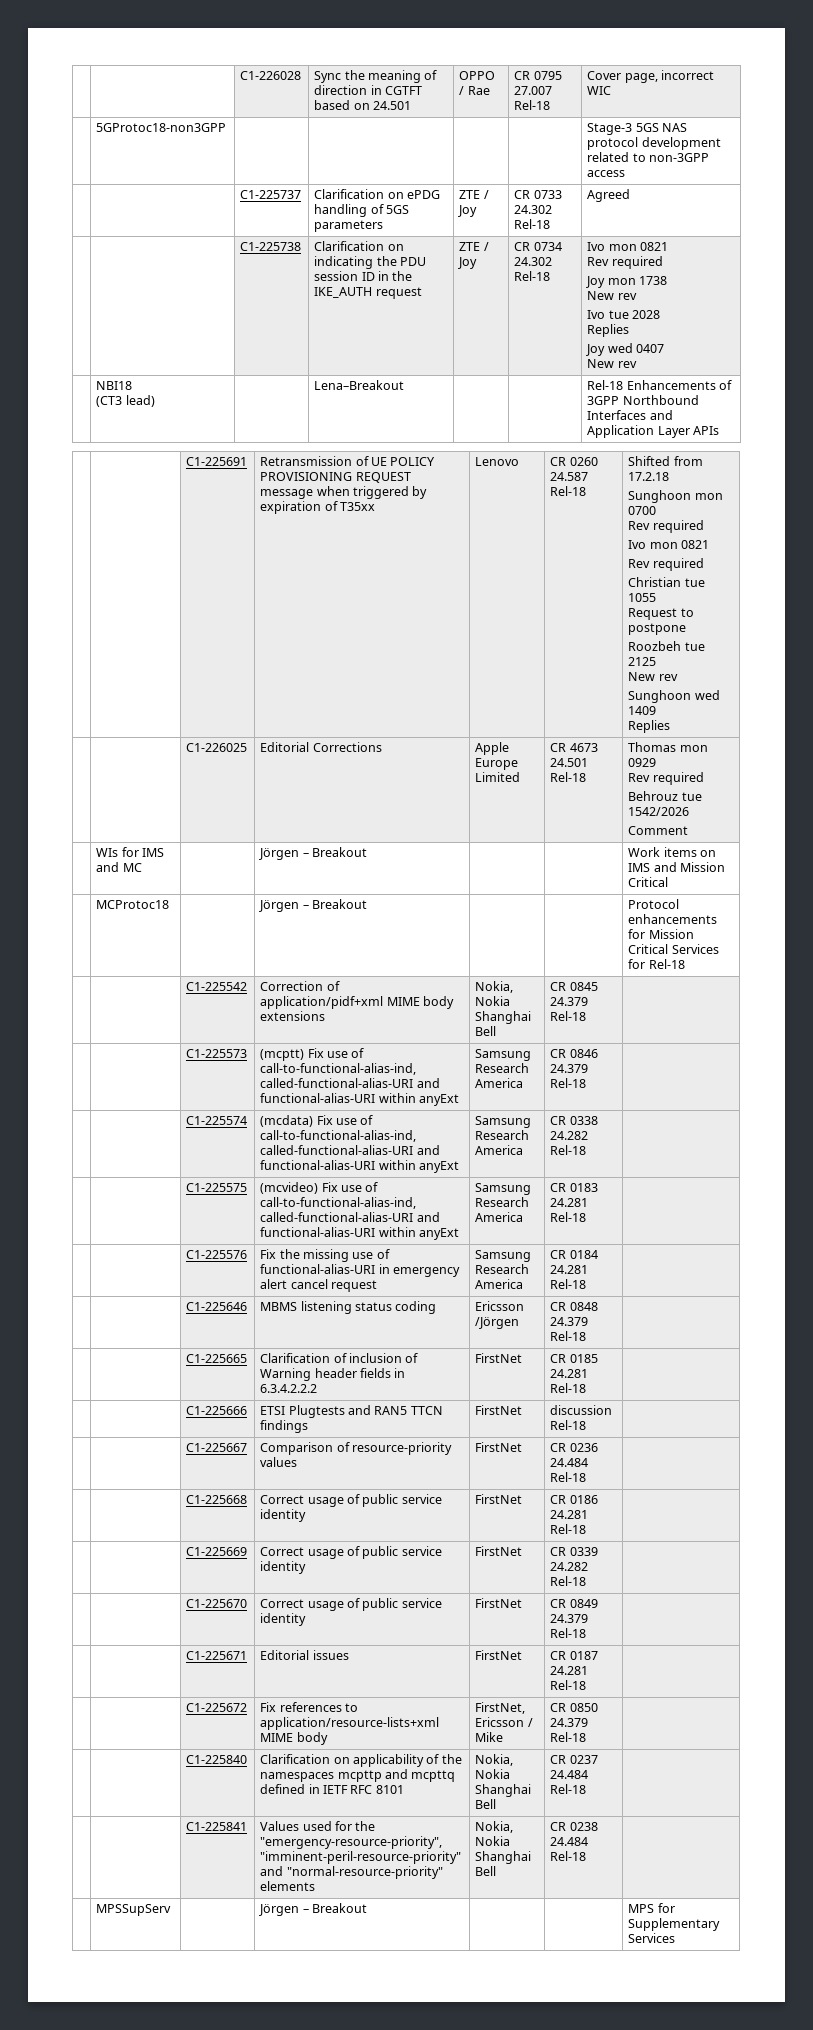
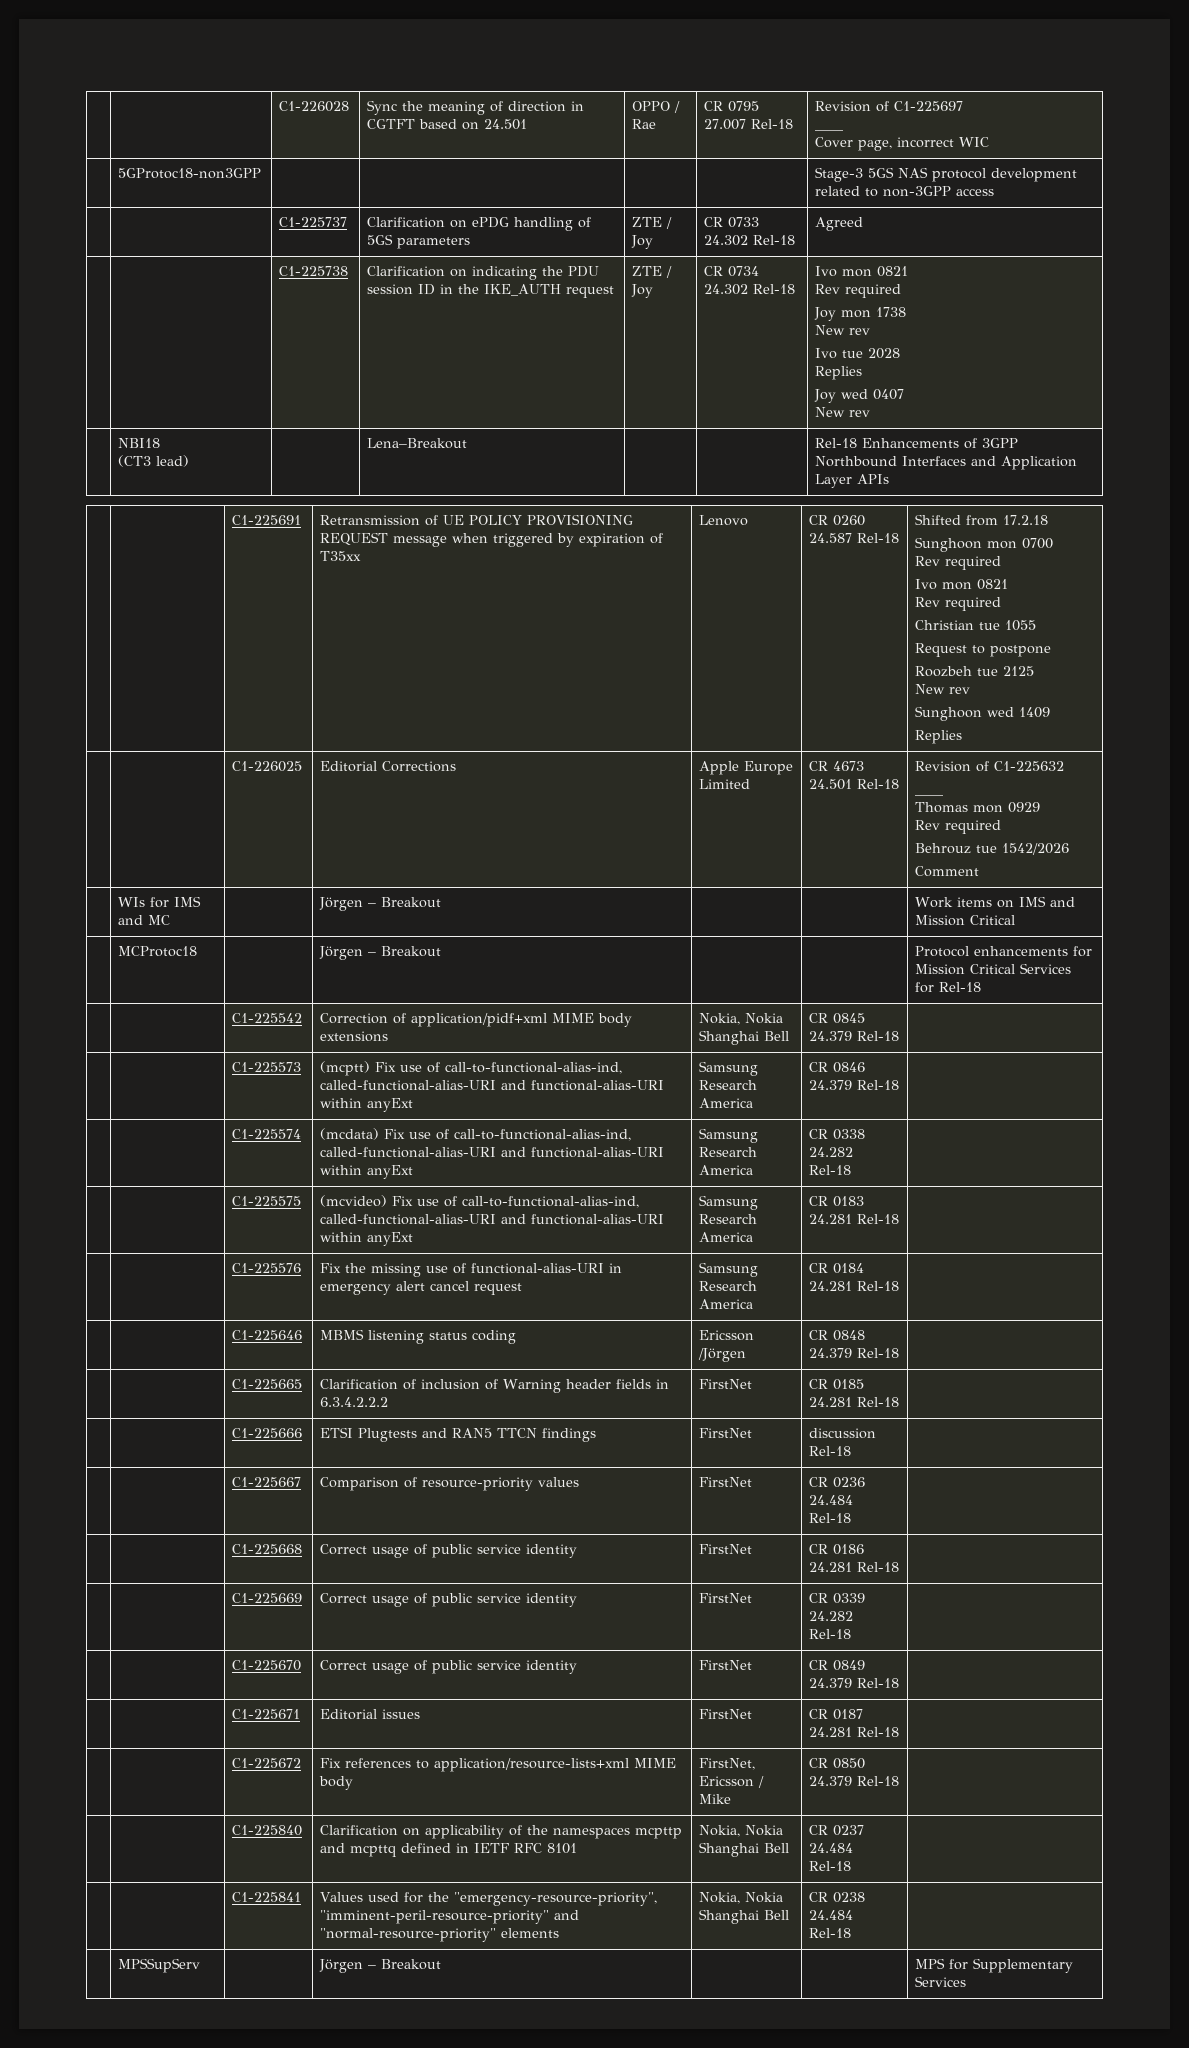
(551, 105) none -> [815,101,964,112] [815,129,844,131] Revision of C1-225697 // ____ //
(587, 777) none -> [915,761,1065,772] [915,794,944,796] Revision of C1-225632 // ____ //

